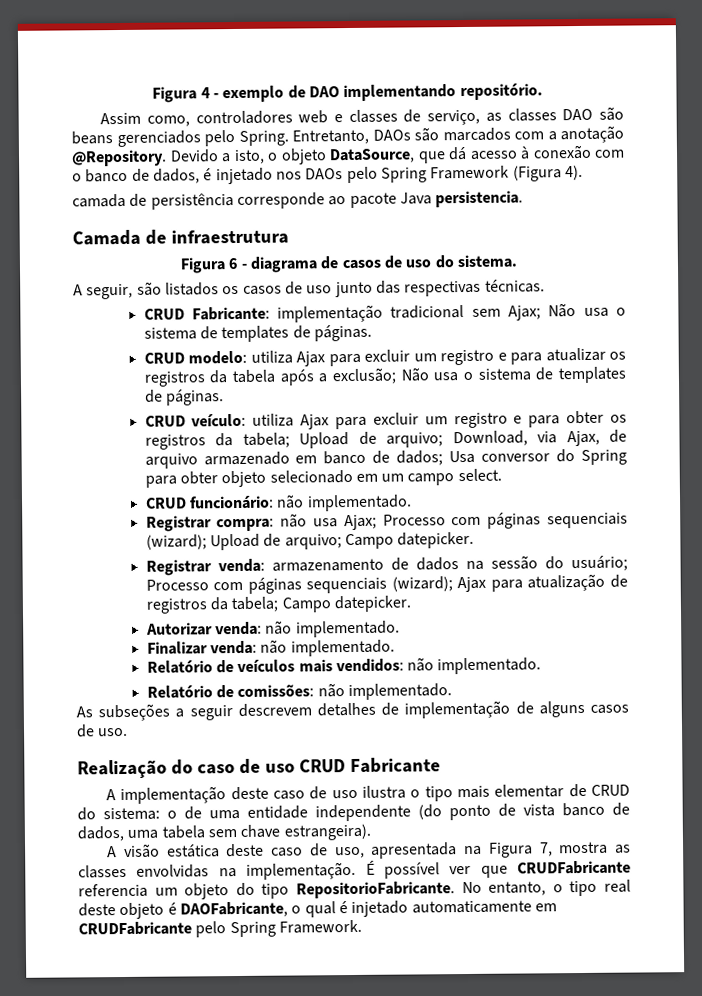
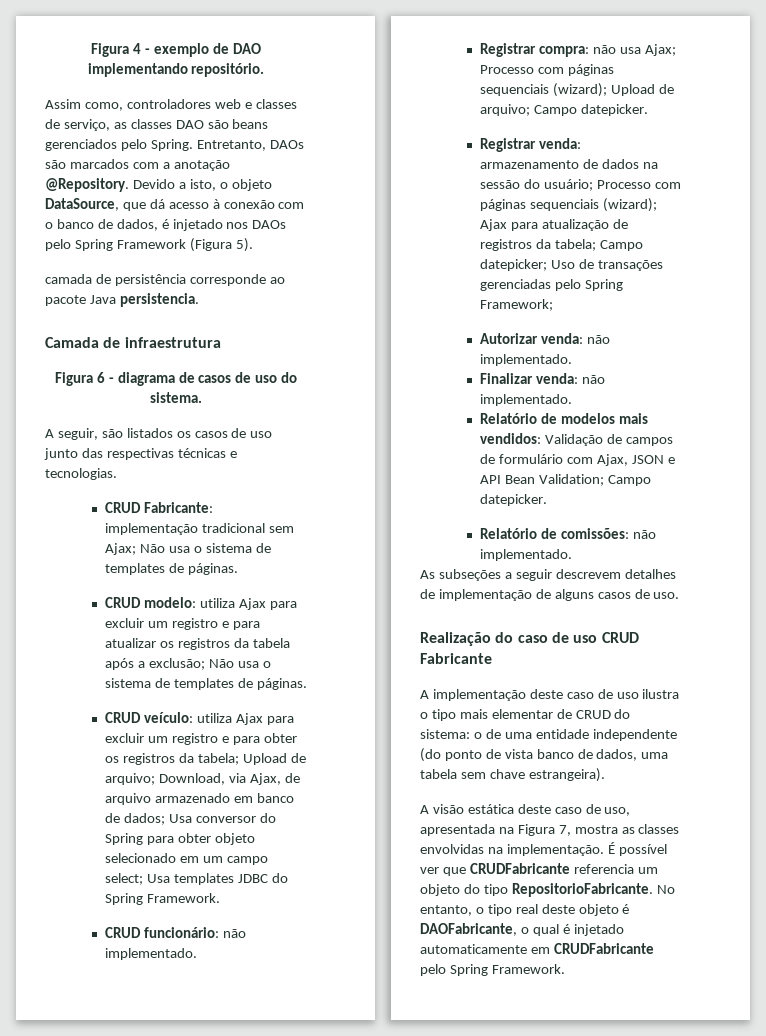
[564,164,583,181] 4). -> [235,238,253,252] 5).
[484,279,545,293] técnicas. -> [177,448,237,458] [45,468,117,480] técnicas e tecnologias.
[457,468,502,482] select. -> [105,873,288,885] [105,893,221,905] select; Usa templates JDBC do Spring Framework.
[333,595,411,613] datepicker. -> [480,259,663,271] [480,279,624,291] [480,299,554,311] datepicker; Uso de transações gerenciadas pelo Spring Framework;
[237,659,296,672] veículos -> [561,413,616,424] modelos
[407,657,542,675] não implementado. -> [545,434,673,446] [480,454,675,466] [480,474,651,486] [480,494,548,506] Validação de campos de formulário com Ajax, JSON e API Bean Validation; Campo datepicker.

